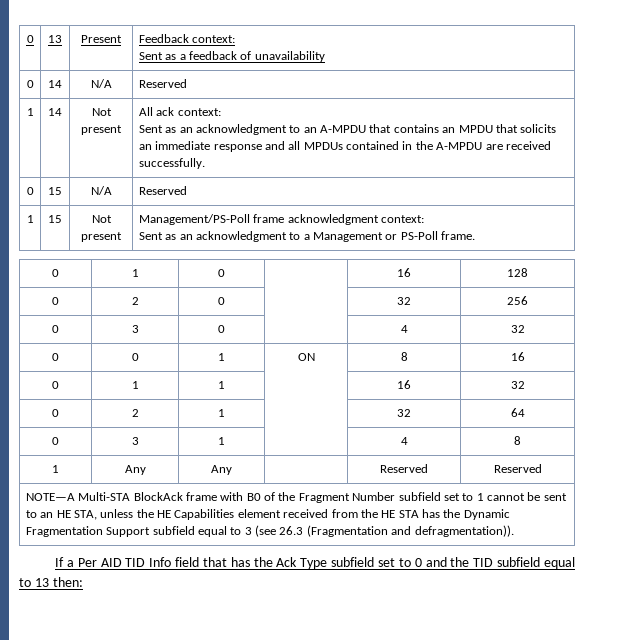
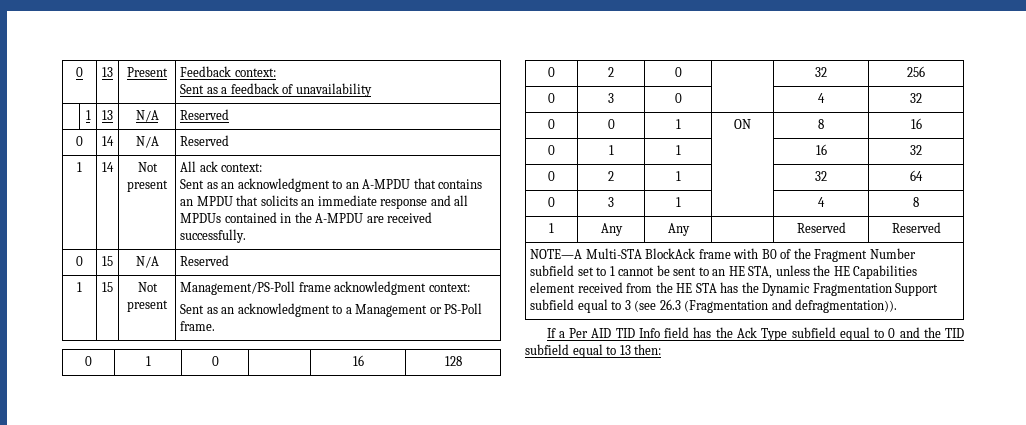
(325, 56) none -> [85,110,91,120] [102,110,113,120] [135,110,159,122] [180,109,230,120] // | 1 | 13 | N/A | Reserved
[202,557,227,567] that -> (690, 332) none
[378,558,396,567] set -> [839,327,870,341] equal

